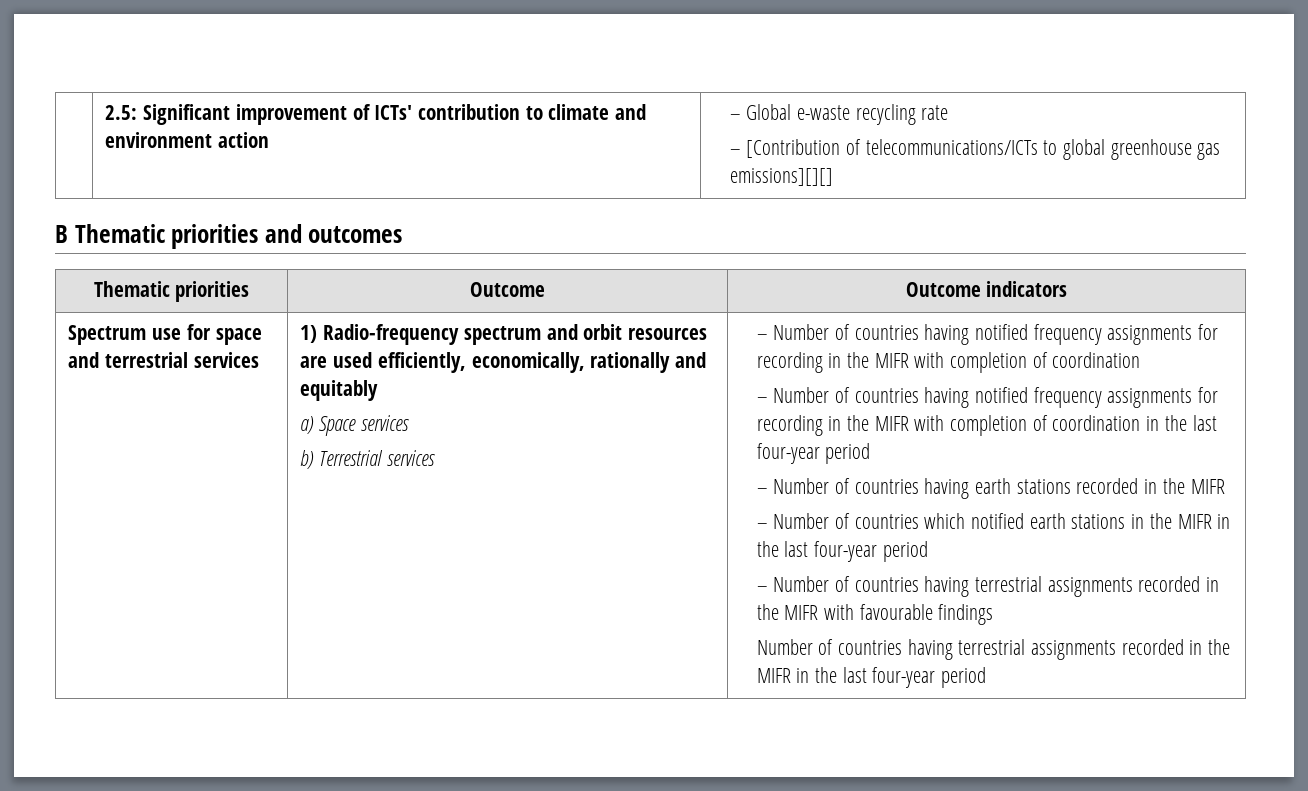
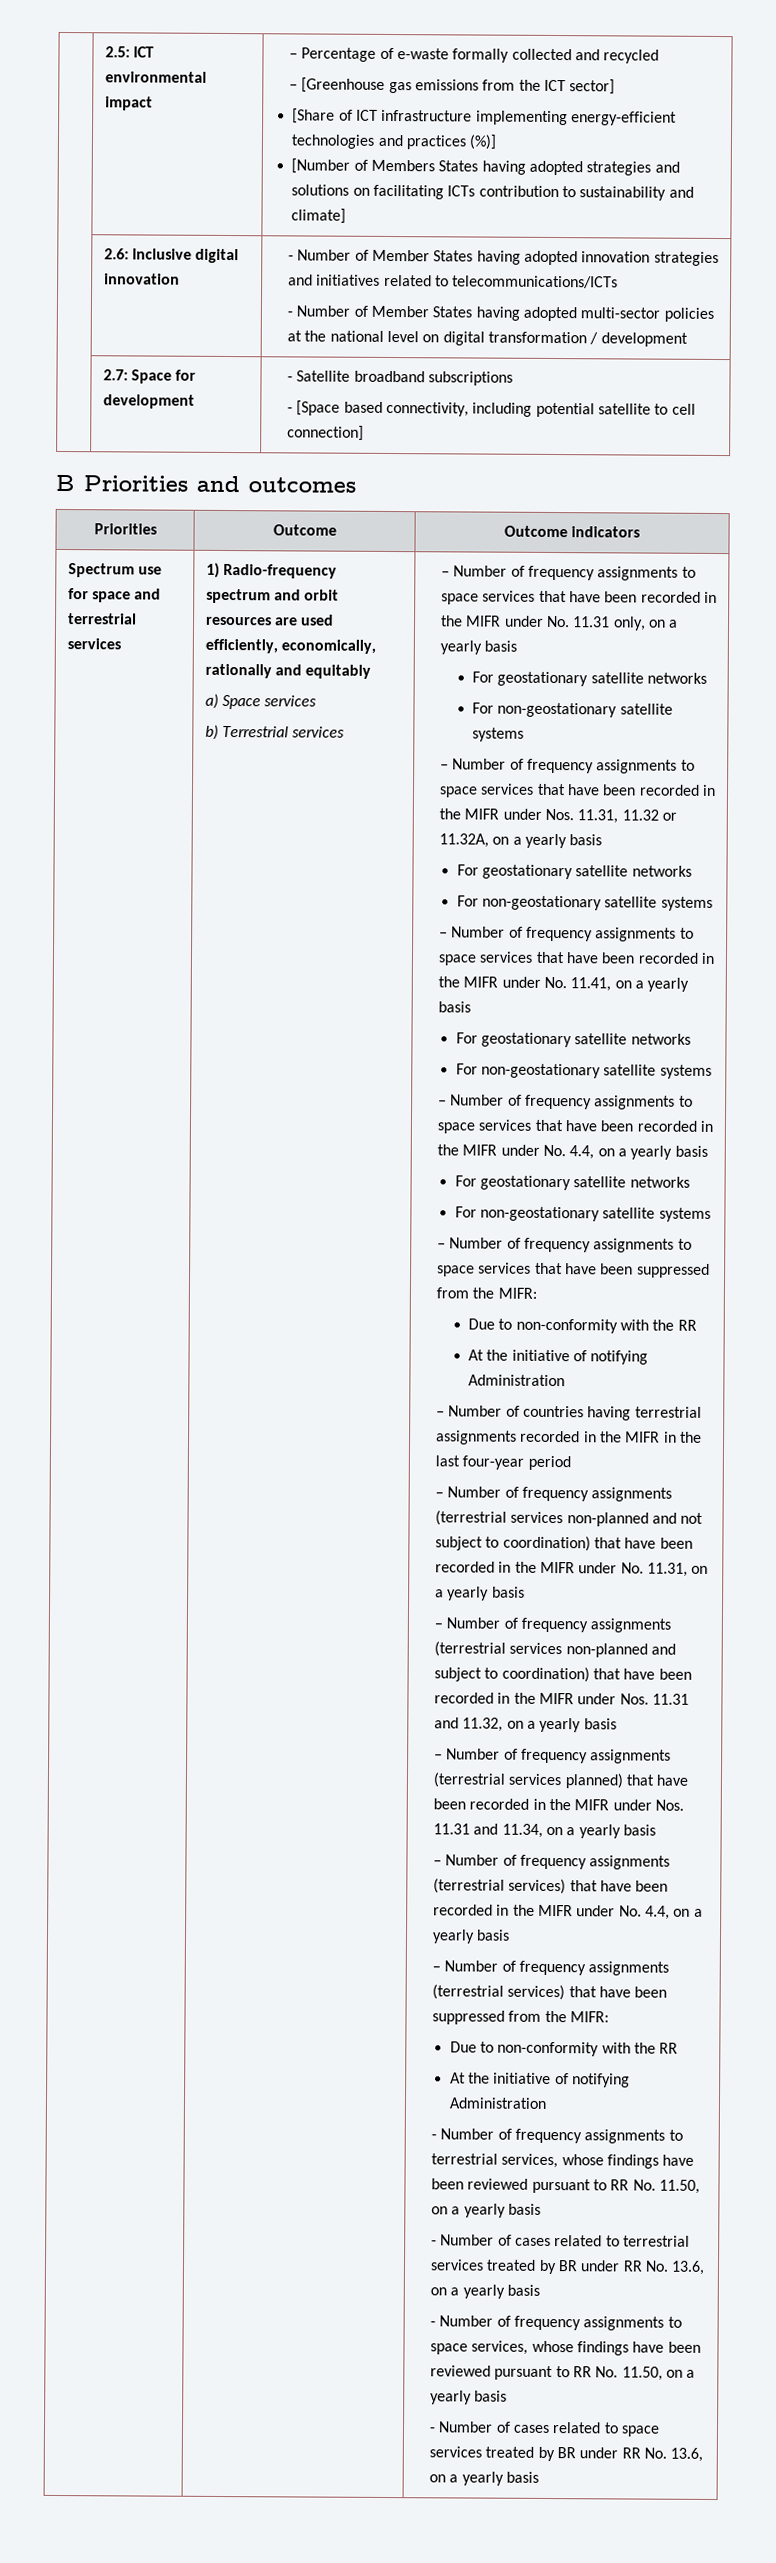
[143,104,646,125] [105,132,270,148] [729,104,949,125] [729,139,1221,160] [729,168,833,186] Significant improvement of ICTs' contribution to climate and environment action | – Global e-waste recycling rate // – [Contribution of telecommunications/ICTs to global greenhouse gas emissions][][] -> [132,46,154,58] [104,71,207,83] [104,96,153,111] [289,47,660,64] [289,77,616,95] [292,108,677,126] [291,134,498,150] [291,158,680,176] [291,184,694,201] [291,208,347,224] [103,248,240,264] [103,273,180,285] [288,249,719,266] [288,274,619,289] [287,305,714,322] [287,330,688,347] [102,369,197,384] [102,394,195,409] [287,370,513,386] [287,400,696,418] [287,425,365,441] ICT environmental impact | – Percentage of e-waste formally collected and recycled // – [Greenhouse gas emissions from the ICT sector] // [Share of ICT infrastructure implementing energy-efficient technologies and practices (%)] // [Number of Members States having adopted strategies and solutions on facilitating ICTs contribution to sustainability and climate] // | 2.6: Inclusive digital innovation | - Number of Member States having adopted innovation strategies and initiatives related to telecommunications/ICTs // - Number of Member States having adopted multi-sector policies at the national level on digital transformation / development // | 2.7: Space for development | - Satellite broadband subscriptions // - [Space based connectivity, including potential satellite to cell connection]
[74,224,259,249] Thematic priorities -> [83,475,188,492] Priorities
[93,281,250,302] Thematic priorities -> [93,523,157,535] Priorities
[854,324,1219,345] [756,352,1141,373] [756,387,1219,408] [756,415,1217,436] [756,443,871,464] [756,478,1225,499] [756,513,1231,529] [756,541,928,562] [756,576,1220,597] [756,604,994,625] countries having notified frequency assignments for recording in the MIFR with completion of coordination // – Number of countries having notified frequency assignments for recording in the MIFR with completion of coordination in the last four-year period // – Number of countries having earth stations recorded in the MIFR // – Number of countries which notified earth stations in the MIFR in the last four-year period // – Number of countries having terrestrial assignments recorded in the MIFR with favourable findings // -> [527,565,696,581] [441,590,717,605] [441,615,679,631] [440,640,518,655] [471,671,707,687] [471,702,673,718] [471,727,524,742] [440,758,695,774] [439,783,716,798] [439,808,677,824] [439,833,603,849] [456,864,692,880] [456,895,713,911] [439,926,694,942] [438,951,715,966] [438,976,690,992] [438,1001,472,1013] [455,1032,691,1048] [455,1063,712,1079] [438,1094,693,1110] [437,1119,713,1134] [437,1144,708,1160] [454,1175,690,1191] [454,1206,711,1222] [437,1237,692,1253] [437,1262,710,1278] [436,1287,537,1299] [467,1318,697,1334] [467,1349,649,1365] [467,1374,565,1387] [436,1411,446,1417] frequency assignments to space services that have been recorded in the MIFR under No. 11.31 only, on a yearly basis // For geostationary satellite networks // For non-geostationary satellite systems // – Number of frequency assignments to space services that have been recorded in the MIFR under Nos. 11.31, 11.32 or 11.32A, on a yearly basis // For geostationary satellite networks // For non-geostationary satellite systems // – Number of frequency assignments to space services that have been recorded in the MIFR under No. 11.41, on a yearly basis // For geostationary satellite networks // For non-geostationary satellite systems // – Number of frequency assignments to space services that have been recorded in the MIFR under No. 4.4, on a yearly basis // For geostationary satellite networks // For non-geostationary satellite systems // – Number of frequency assignments to space services that have been suppressed from the MIFR: // Due to non-conformity with the RR // At the initiative of notifying Administration // –
(987, 677) none -> [435,1486,673,1502] [435,1510,704,1527] [435,1535,693,1552] [435,1561,709,1577] [435,1586,525,1601] [434,1617,672,1633] [434,1641,676,1658] [434,1666,692,1683] [434,1692,689,1705] [434,1717,617,1733] [434,1748,672,1764] [433,1772,689,1789] [433,1798,684,1811] [433,1823,656,1839] [433,1854,671,1870] [433,1878,669,1895] [433,1904,703,1920] [432,1929,511,1944] [432,1960,670,1976] [432,1984,668,2001] [432,2010,609,2025] [449,2041,679,2057] [449,2072,630,2088] [448,2097,547,2109] [431,2128,683,2144] [431,2153,695,2169] [431,2178,700,2194] [431,2203,541,2218] [431,2234,690,2247] [430,2259,706,2275] [430,2284,540,2299] [430,2315,682,2331] [430,2340,701,2356] [430,2365,696,2381] [430,2390,508,2405] [429,2421,660,2437] [429,2446,704,2462] [429,2471,539,2486] // – Number of frequency assignments (terrestrial services non-planned and not subject to coordination) that have been recorded in the MIFR under No. 11.31, on a yearly basis // – Number of frequency assignments (terrestrial services non-planned and subject to coordination) that have been recorded in the MIFR under Nos. 11.31 and 11.32, on a yearly basis // – Number of frequency assignments (terrestrial services planned) that have been recorded in the MIFR under Nos. 11.31 and 11.34, on a yearly basis // – Number of frequency assignments (terrestrial services) that have been recorded in the MIFR under No. 4.4, on a yearly basis // – Number of frequency assignments (terrestrial services) that have been suppressed from the MIFR: // Due to non-conformity with the RR // At the initiative of notifying Administration // - Number of frequency assignments to terrestrial services, whose findings have been reviewed pursuant to RR No. 11.50, on a yearly basis // - Number of cases related to terrestrial services treated by BR under RR No. 13.6, on a yearly basis // - Number of frequency assignments to space services, whose findings have been reviewed pursuant to RR No. 11.50, on a yearly basis // - Number of cases related to space services treated by BR under RR No. 13.6, on a yearly basis

